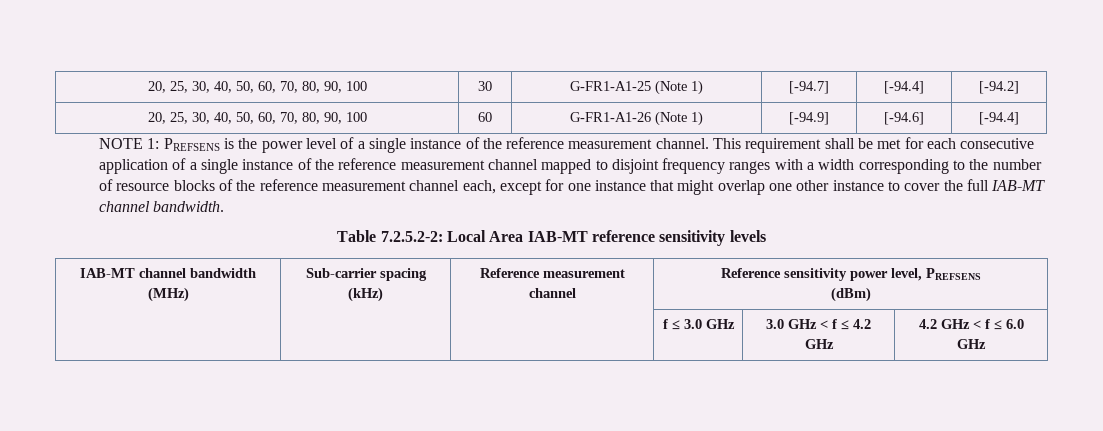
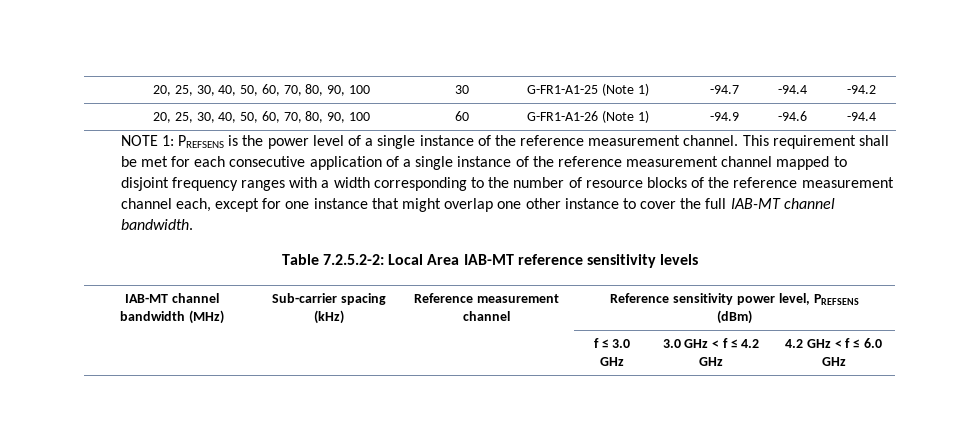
[789,81,829,94] [884,81,924,94] [979,81,1019,94] [-94.7] | [-94.4] | [-94.2] -> [710,85,739,94] [778,85,807,94] [846,85,876,94] -94.7 | -94.4 | -94.2
[789,112,829,125] [884,112,924,125] [979,112,1019,125] [-94.9] | [-94.6] | [-94.4] -> [710,112,739,121] [778,111,807,121] [846,112,876,121] -94.9 | -94.6 | -94.4

